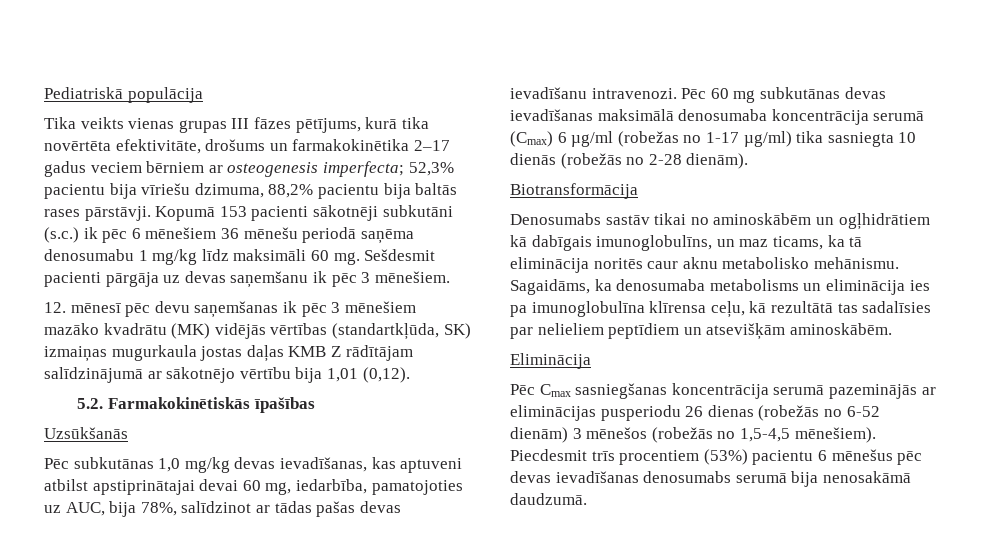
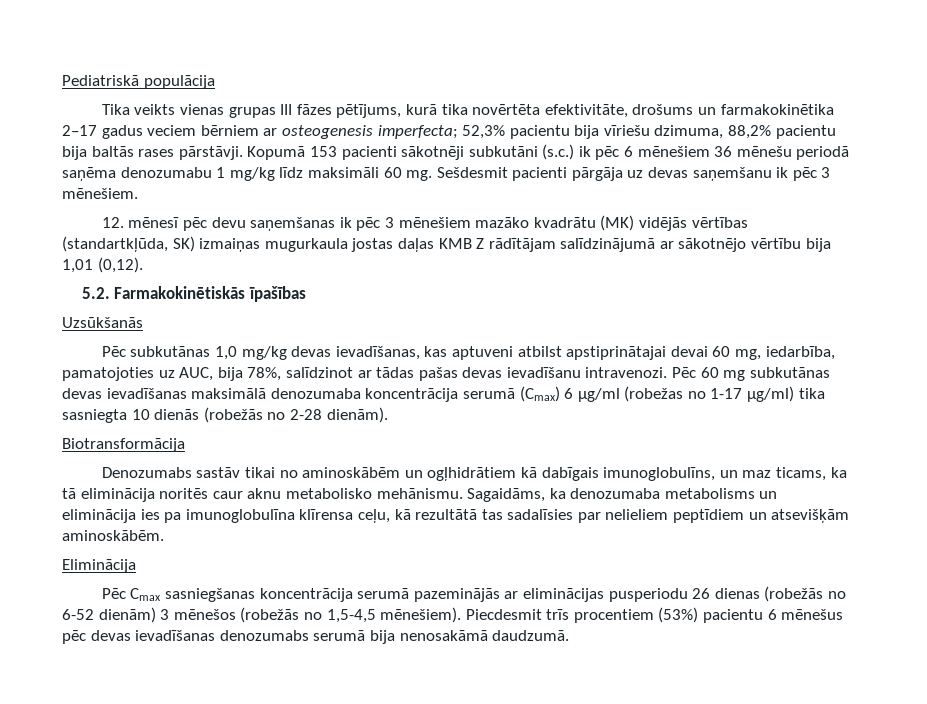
[44,249,134,261] denosumabu -> [120,167,212,178] denozumabu
[678,109,768,121] denosumaba -> [270,388,361,399] denozumaba
[510,213,601,225] Denosumabs -> [101,467,192,478] Denozumabs
[616,279,706,291] denosumaba -> [570,488,661,499] denozumaba
[643,471,732,483] denosumabs -> [219,630,309,641] denozumabs

